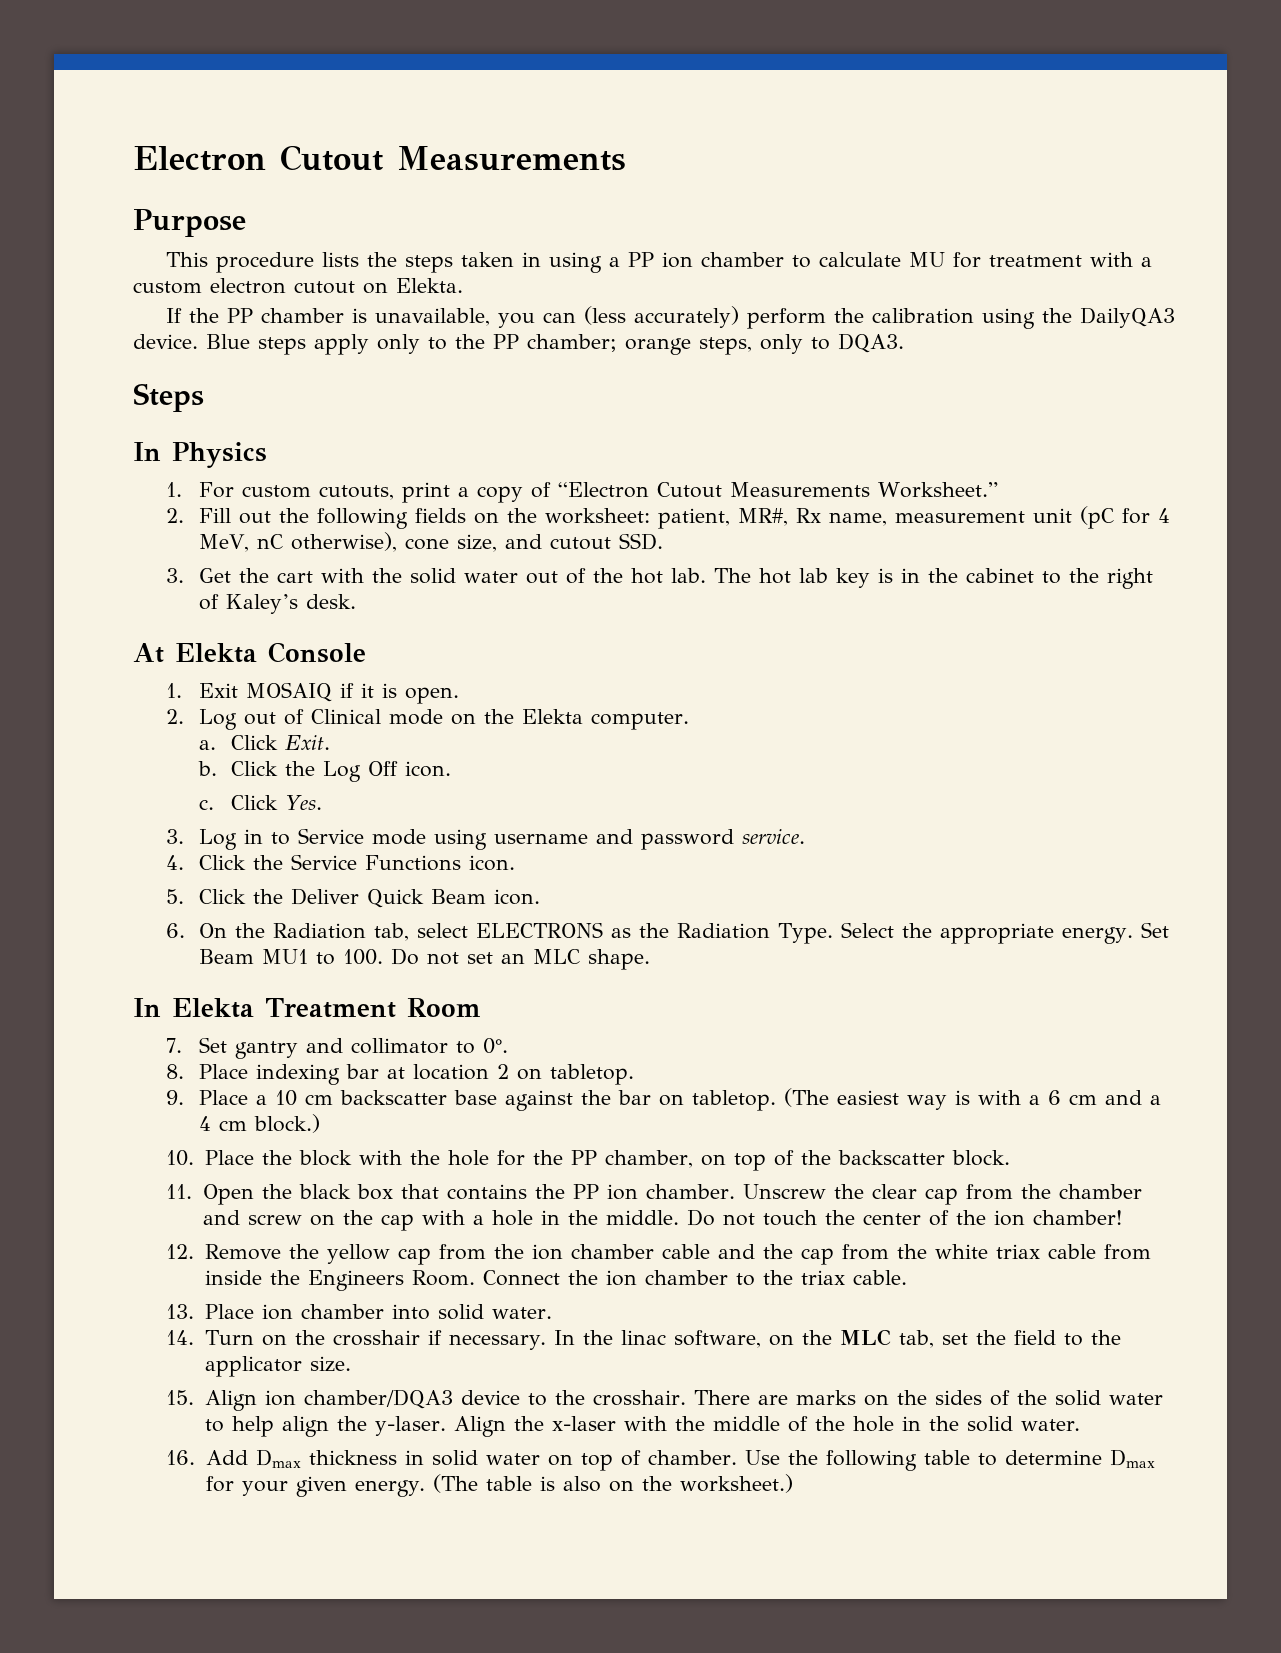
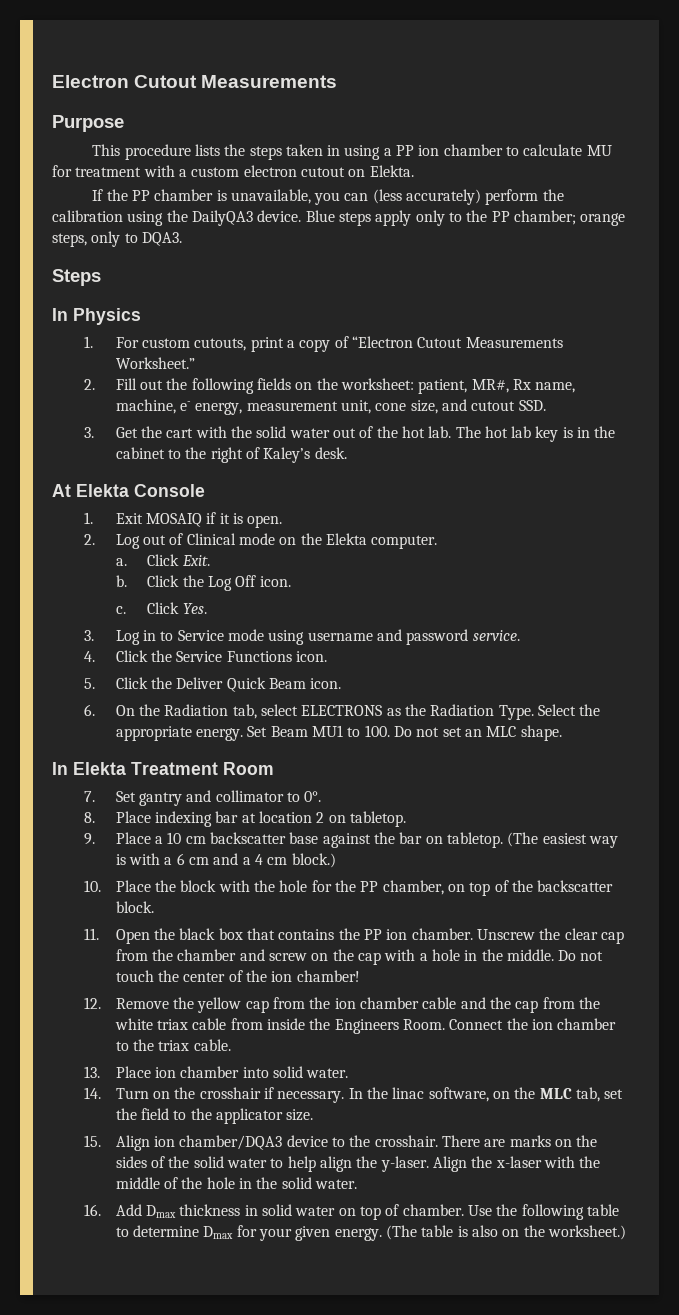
[894,506,1170,529] [198,532,397,552] measurement unit (pC for 4 MeV, nC otherwise), -> [115,399,371,415] machine, e- energy, measurement unit,

